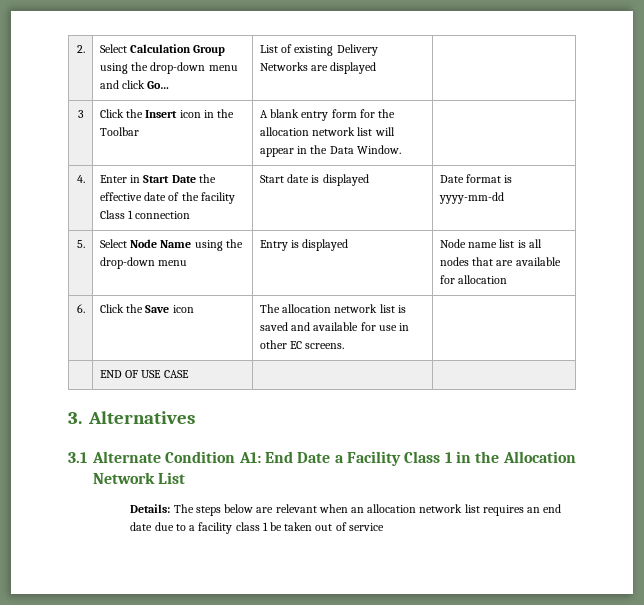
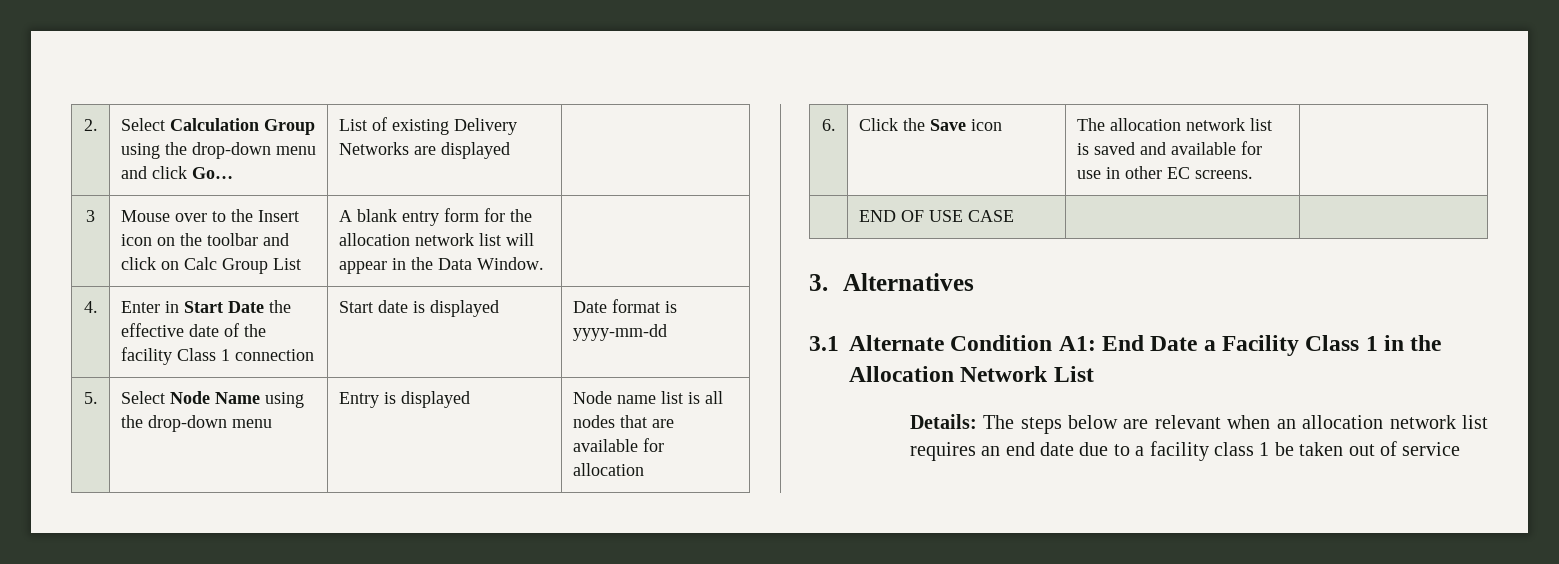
[99,109,235,118] [99,127,139,136] Click the Insert icon in the Toolbar -> [120,209,299,222] [120,233,289,246] [120,257,301,274] Mouse over to the Insert icon on the toolbar and click on Calc Group List

